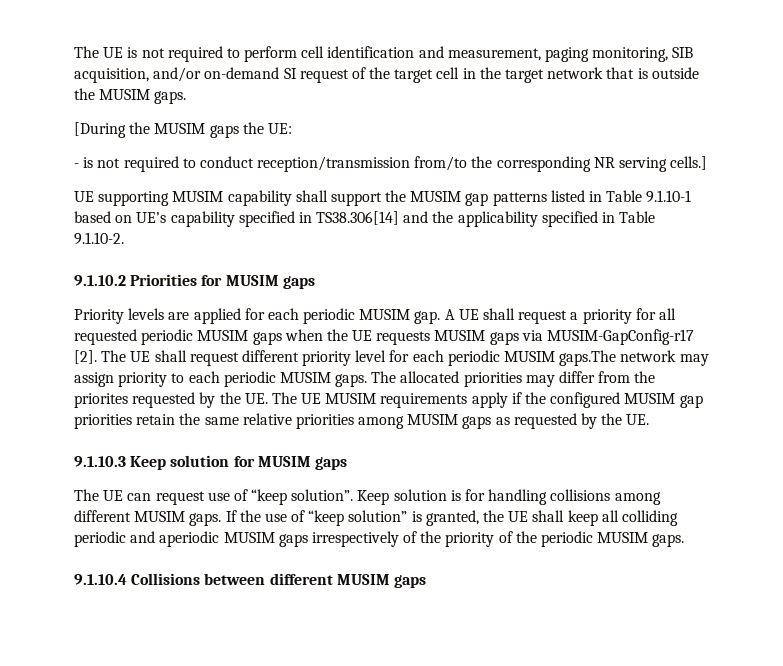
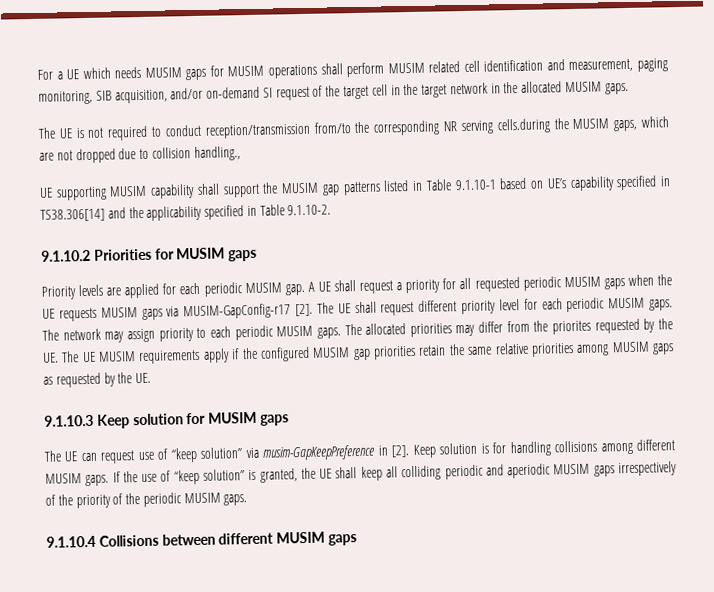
[74,46,298,62] The UE is not required to perform -> [37,61,461,81] For a UE which needs MUSIM gaps for MUSIM operations shall perform MUSIM related
[606,67,699,79] [74,88,187,104] [74,122,292,138] [74,163,79,168] that is outside the MUSIM gaps. // [During the MUSIM gaps the UE: // - -> [490,81,629,95] [38,127,73,139] in the allocated MUSIM gaps. // The UE
[670,156,708,170] cells.] -> [496,116,670,134] [39,146,241,164] cells.during the MUSIM gaps, which are not dropped due to collision handling.,
[559,350,617,366] gaps.The -> [648,299,673,311] [42,329,59,341] gaps. The
[291,489,354,501] solution”. -> [200,444,410,461] solution” via musim-GapKeepPreference in [2].

